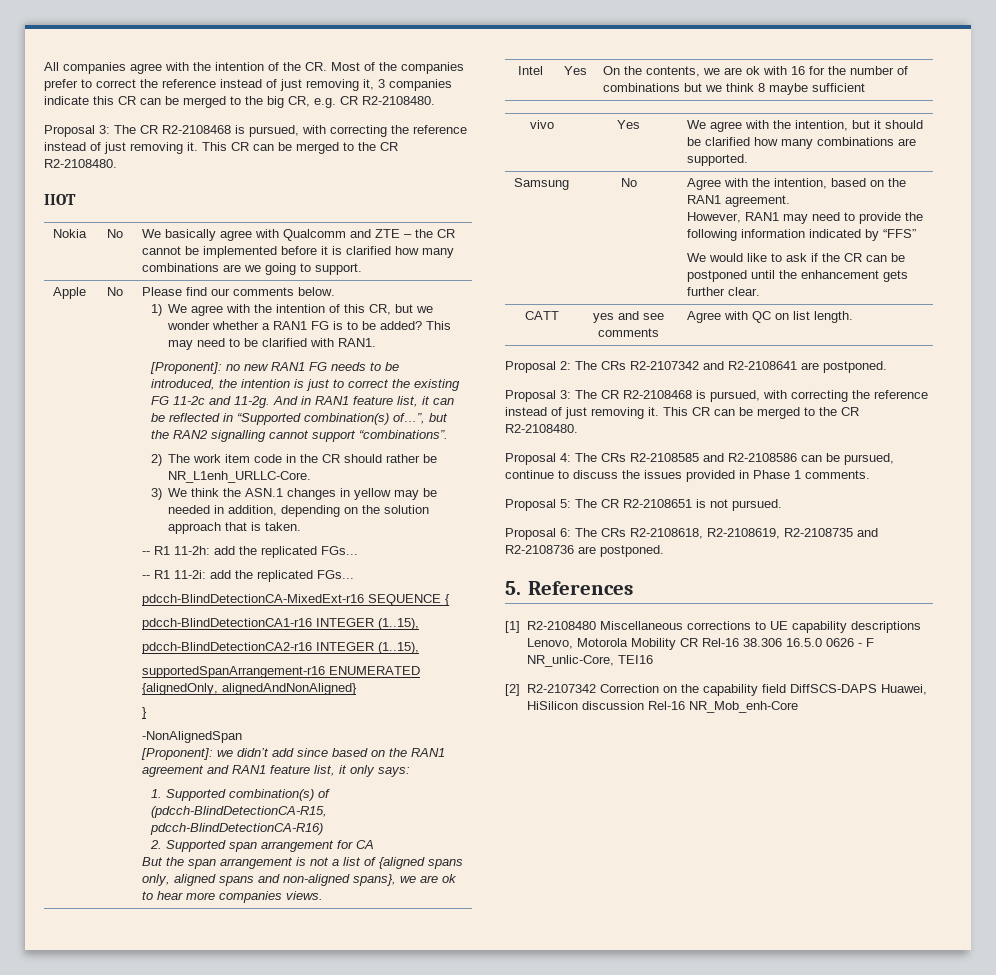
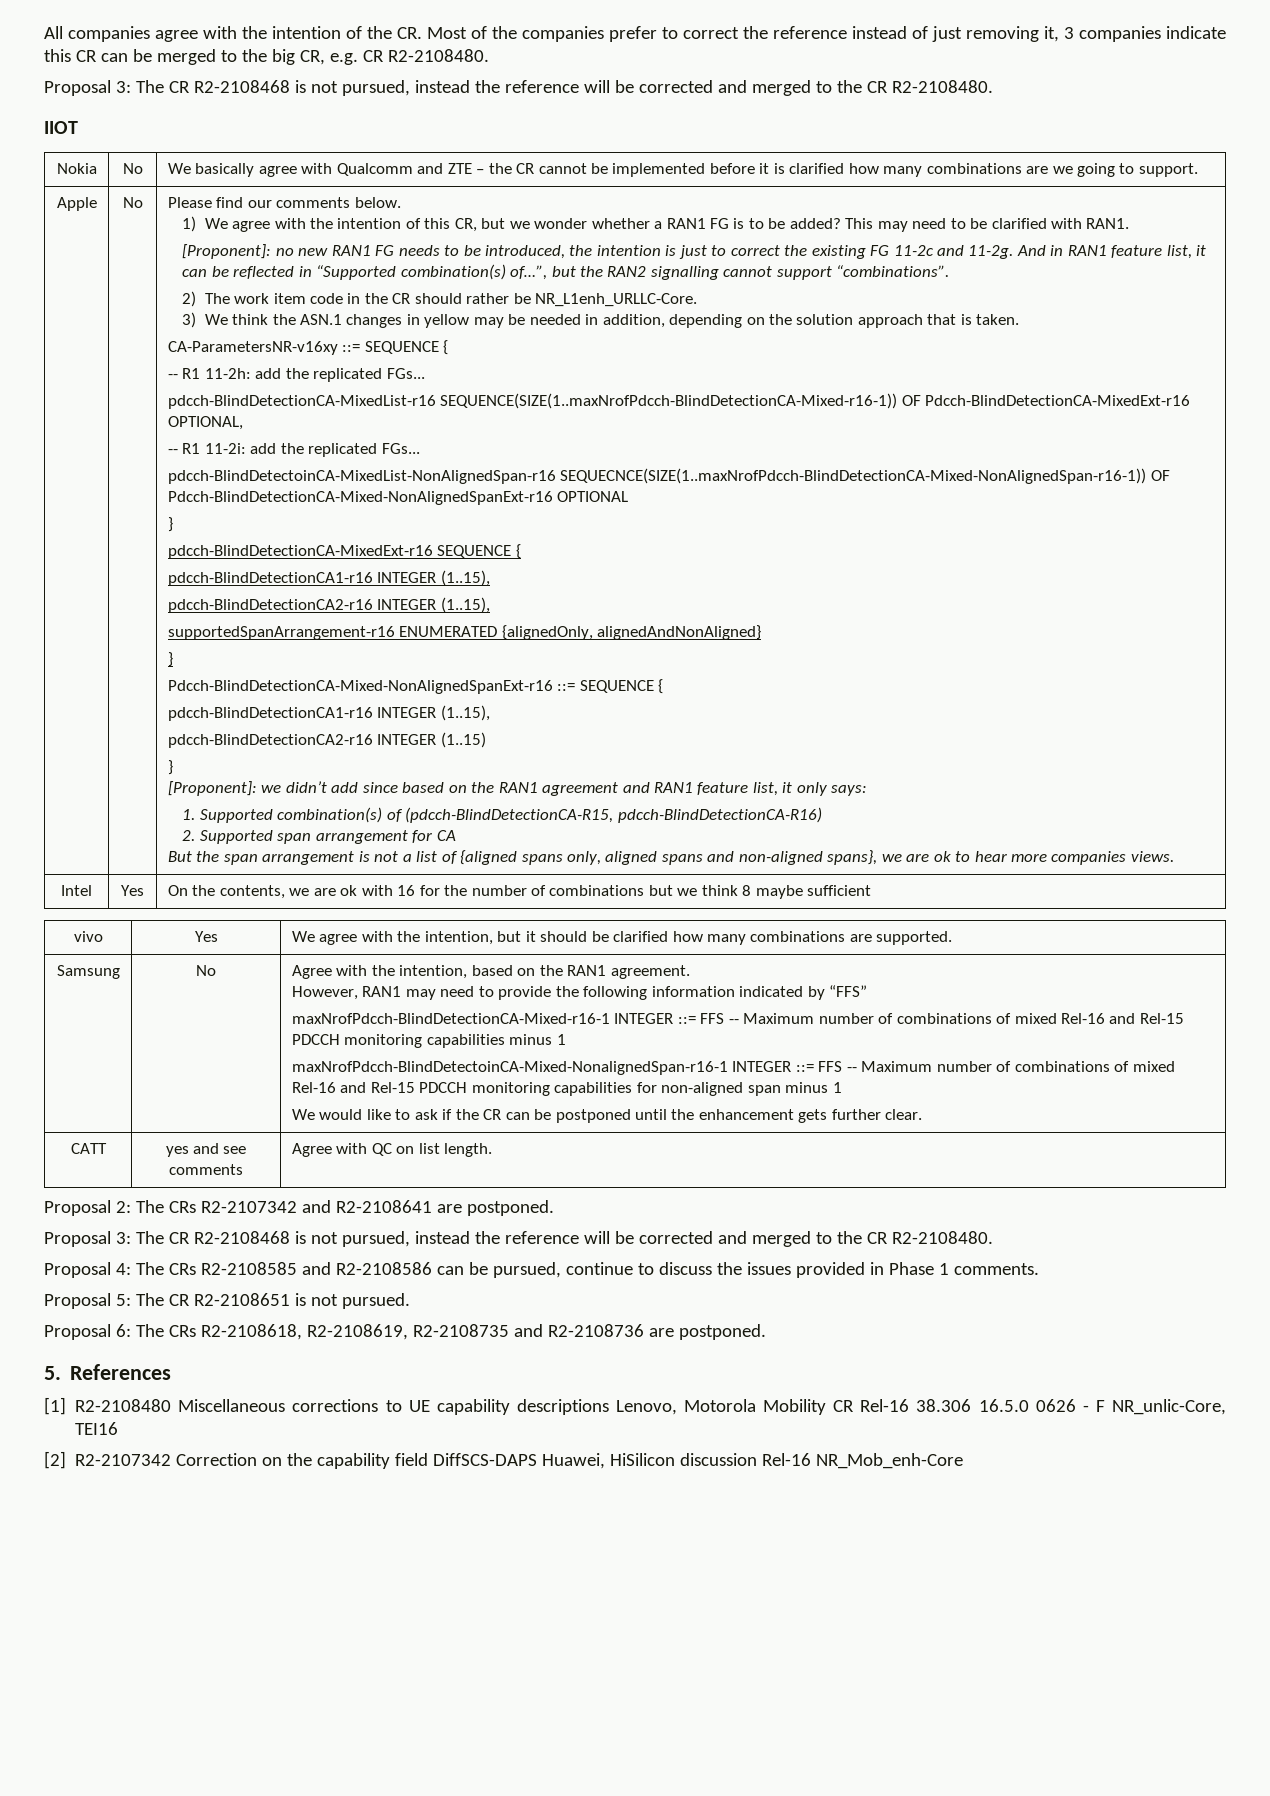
[249,125,467,137] [44,142,292,154] pursued, with correcting the reference instead of just removing it. This CR can be -> [310,80,747,96] not pursued, instead the reference will be corrected and
(302, 526) none -> [167,340,449,355] // CA-ParametersNR-v16xy ::= SEQUENCE {
(359, 550) none -> [167,393,1191,409] [167,416,243,430] // pdcch-BlindDetectionCA-MixedList-r16 SEQUENCE(SIZE(1..maxNrofPdcch-BlindDetectionCA-Mixed-r16-1)) OF Pdcch-BlindDetectionCA-MixedExt-r16 OPTIONAL,
(355, 574) none -> [167,468,1170,484] [167,491,629,505] [167,517,173,532] // pdcch-BlindDetectoinCA-MixedList-NonAlignedSpan-r16 SEQUECNCE(SIZE(1..maxNrofPdcch-BlindDetectionCA-Mixed-NonAlignedSpan-r16-1)) OF Pdcch-BlindDetectionCA-Mixed-NonAlignedSpanExt-r16 OPTIONAL // }
[142,731,243,743] -NonAlignedSpan -> [167,679,664,694] [167,705,490,721] [167,732,486,748] [167,760,173,775] Pdcch-BlindDetectionCA-Mixed-NonAlignedSpanExt-r16 ::= SEQUENCE { // pdcch-BlindDetectionCA1-r16 INTEGER (1..15), // pdcch-BlindDetectionCA2-r16 INTEGER (1..15) // }
(917, 233) none -> [291,1013,1184,1024] [291,1034,566,1048] [291,1061,1175,1075] [291,1082,842,1096] // maxNrofPdcch-BlindDetectionCA-Mixed-r16-1 INTEGER ::= FFS -- Maximum number of combinations of mixed Rel-16 and Rel-15 PDCCH monitoring capabilities minus 1 // maxNrofPdcch-BlindDetectoinCA-Mixed-NonalignedSpan-r16-1 INTEGER ::= FFS -- Maximum number of combinations of mixed Rel-16 and Rel-15 PDCCH monitoring capabilities for non-aligned span minus 1
[710,390,928,402] [505,407,753,419] pursued, with correcting the reference instead of just removing it. This CR can be -> [310,1231,747,1247] not pursued, instead the reference will be corrected and

